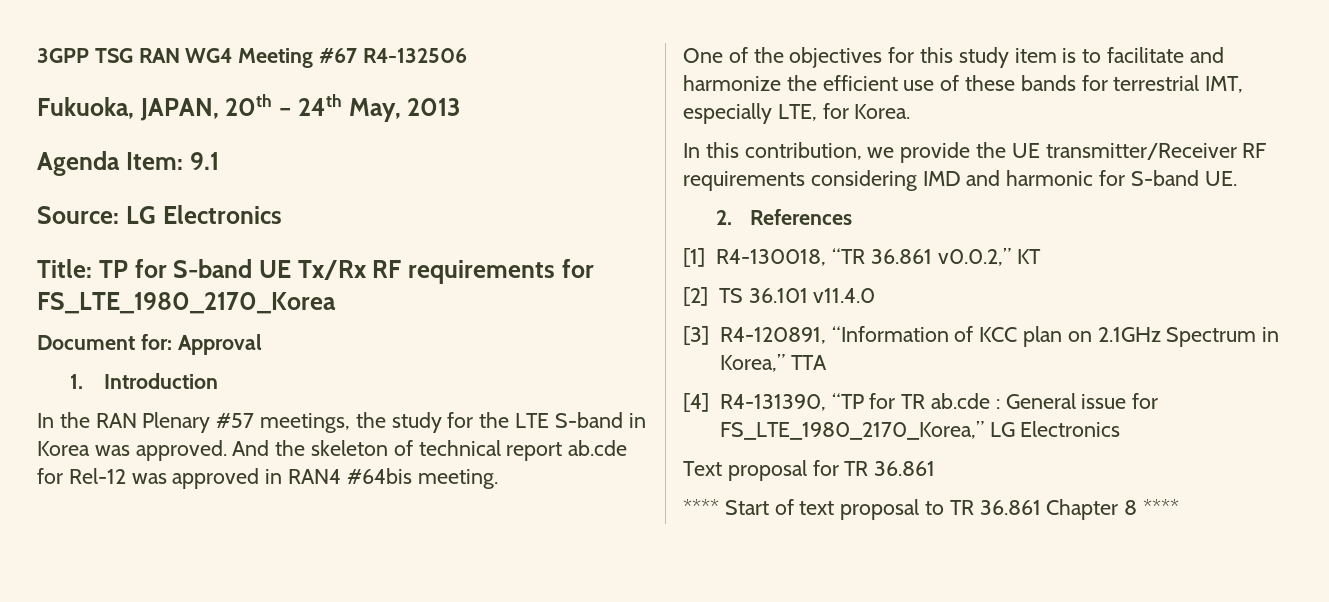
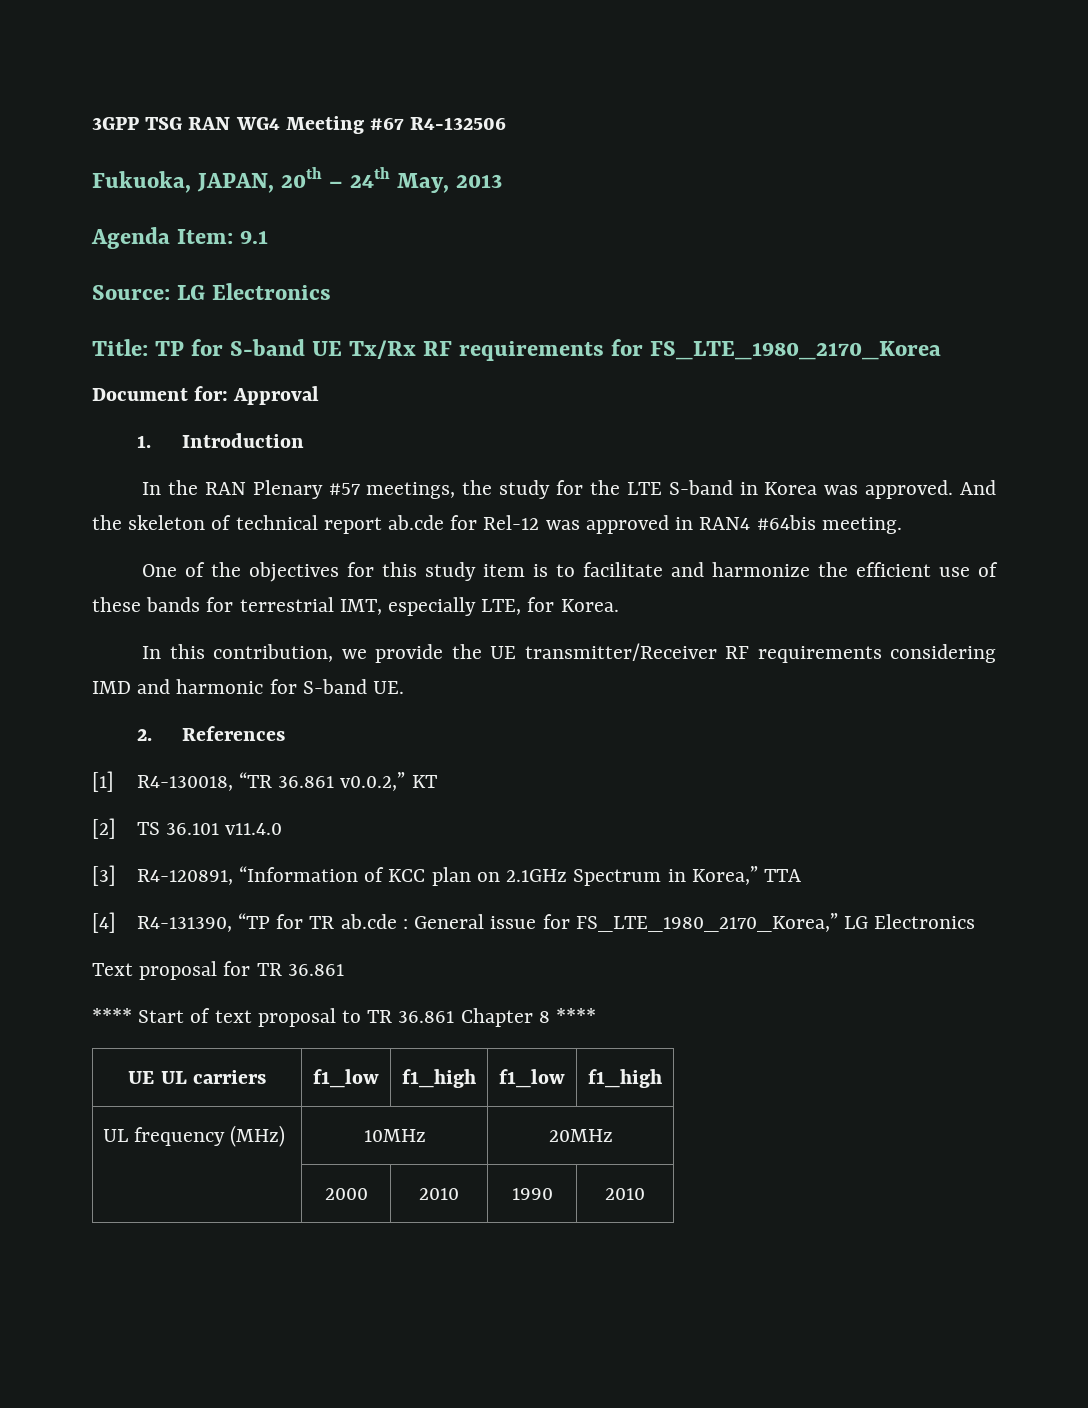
(1180, 507) none -> [128,1070,266,1084] [313,1069,379,1088] [402,1069,476,1088] [499,1069,565,1088] [588,1069,662,1088] [103,1125,286,1147] [363,1129,426,1142] [548,1129,613,1142] [324,1188,368,1200] [419,1188,459,1200] [511,1188,553,1200] [605,1188,645,1200] // UE UL carriers | f1_low | f1_high | f1_low | f1_high // UL frequency (MHz) | 10MHz | 20MHz // | 2000 | 2010 | 1990 | 2010

